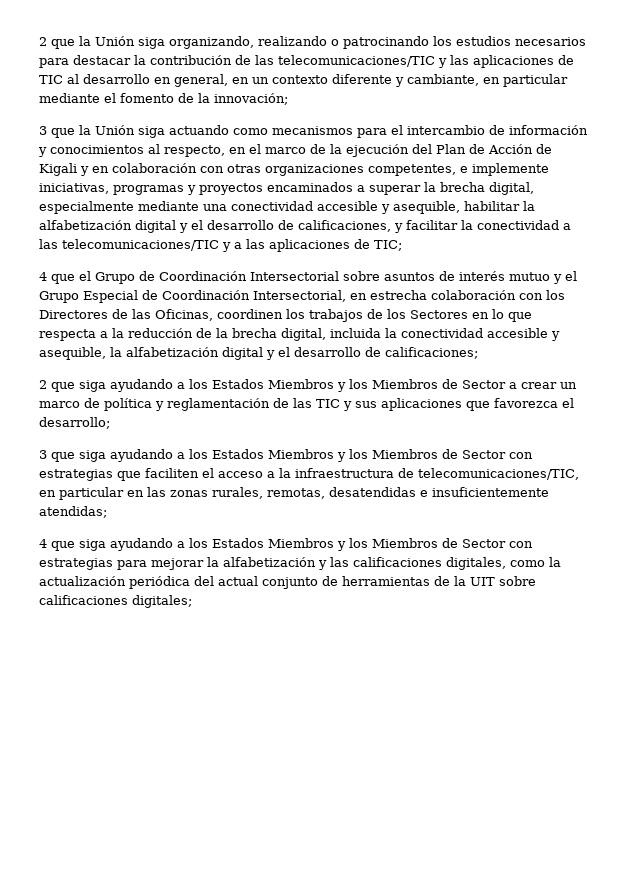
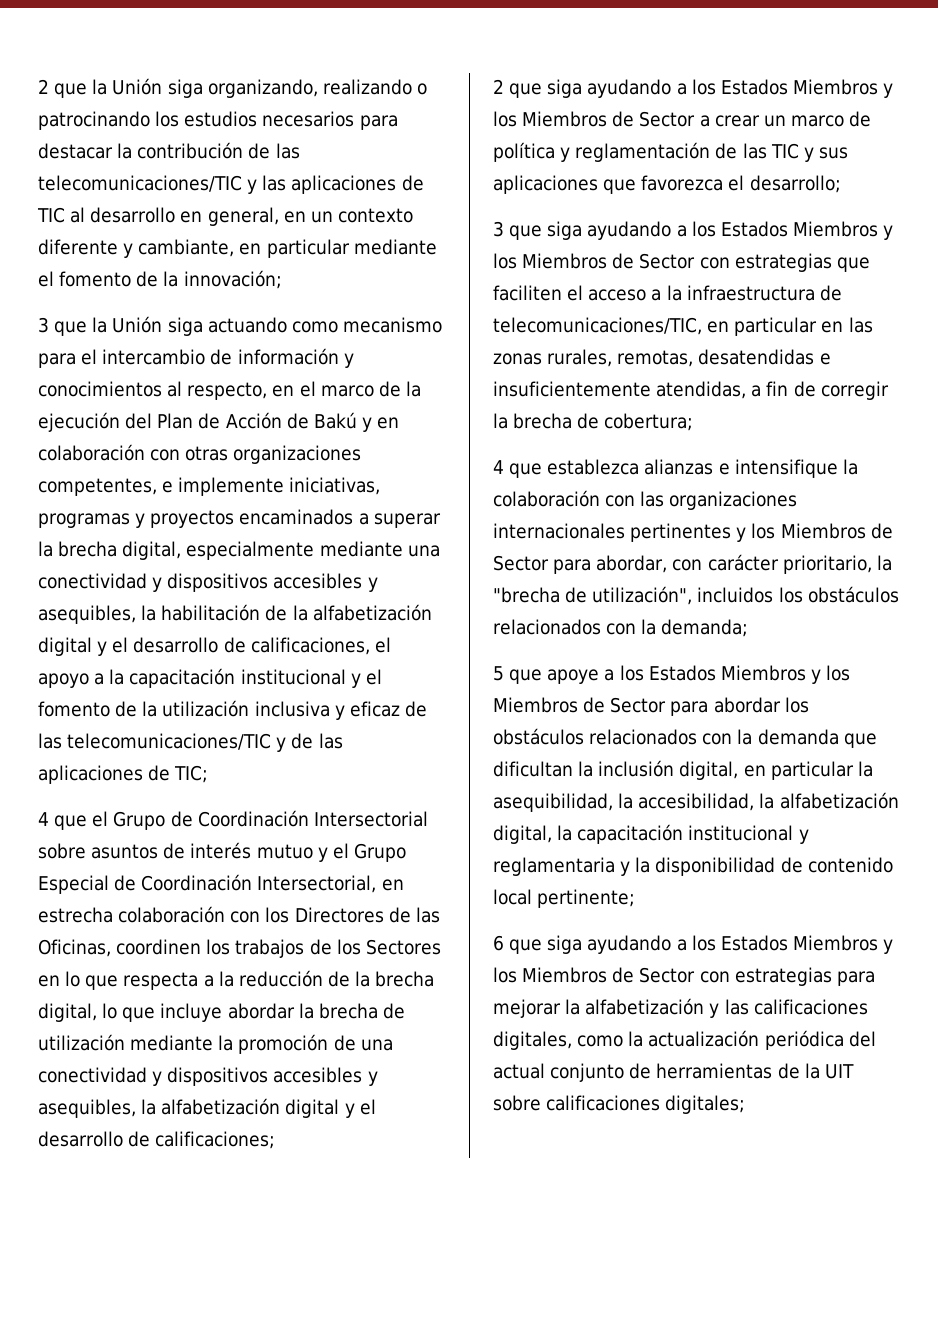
[272,126,353,135] mecanismos -> [342,317,442,333] mecanismo
[39,163,77,176] Kigali -> [313,412,357,429] Bakú
[317,201,520,214] accesible y asequible, habilitar -> [152,573,378,592] [38,604,288,624] y dispositivos accesibles y asequibles, la habilitación de
[394,220,571,233] [39,239,242,252] y facilitar la conectividad a las telecomunicaciones/TIC y a -> [374,637,391,653] [38,668,382,688] [38,700,427,720] [38,733,314,752] el apoyo a la capacitación institucional y el fomento de la utilización inclusiva y eficaz de las telecomunicaciones/TIC y de
[330,328,560,341] [39,347,106,360] incluida la conectividad accesible y asequible, -> [102,1003,405,1022] [38,1034,393,1054] [38,1067,378,1086] [38,1099,136,1118] lo que incluye abordar la brecha de utilización mediante la promoción de una conectividad y dispositivos accesibles y asequibles,
[39,506,107,518] [39,539,47,548] atendidas; // 4 -> [656,381,889,400] [493,413,694,431] [493,459,858,478] [493,490,798,510] [493,523,893,542] [493,554,892,574] [493,586,899,605] [493,619,749,637] [493,665,851,684] [493,697,809,716] [493,728,877,748] [493,760,873,780] [493,792,899,812] [493,824,809,844] [493,857,893,876] [493,889,636,908] [493,935,504,951] atendidas, a fin de corregir la brecha de cobertura; // 4 que establezca alianzas e intensifique la colaboración con las organizaciones internacionales pertinentes y los Miembros de Sector para abordar, con carácter prioritario, la "brecha de utilización", incluidos los obstáculos relacionados con la demanda; // 5 que apoye a los Estados Miembros y los Miembros de Sector para abordar los obstáculos relacionados con la demanda que dificultan la inclusión digital, en particular la asequibilidad, la accesibilidad, la alfabetización digital, la capacitación institucional y reglamentaria y la disponibilidad de contenido local pertinente; // 6

